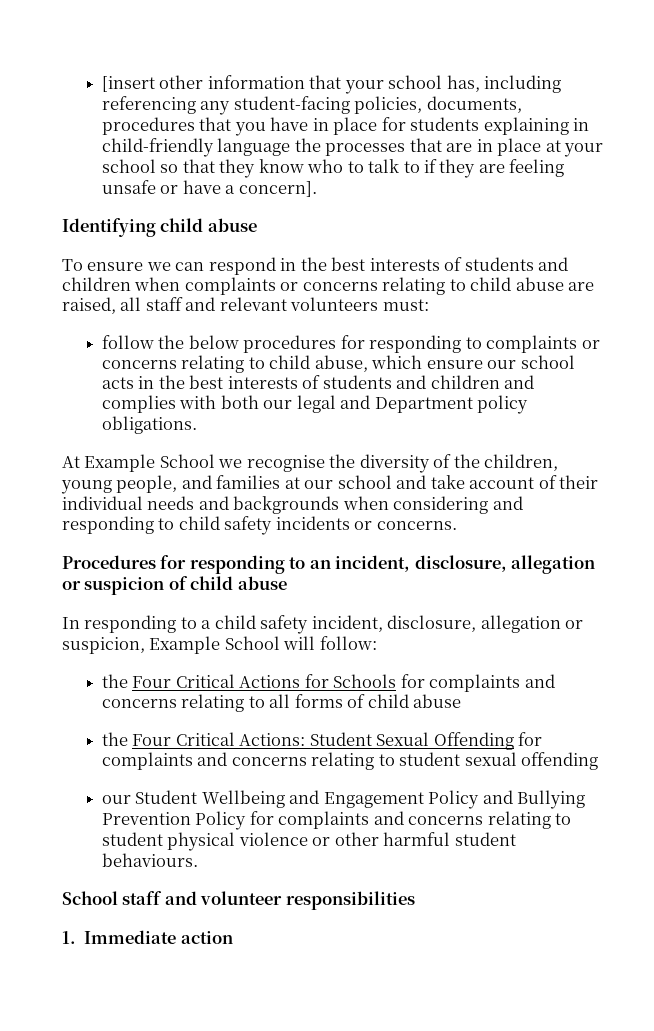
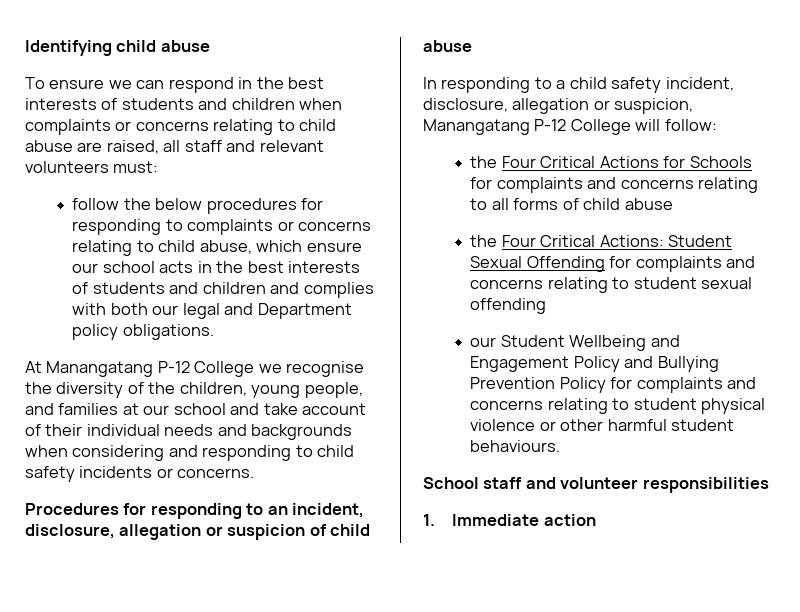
[101,75,562,94] [101,96,522,115] [101,117,589,136] [101,138,603,157] [101,159,565,178] [101,180,317,197] [insert other information that your school has, including referencing any student-facing policies, documents, procedures that you have in place for students explaining in child-friendly language the processes that are in place at your school so that they know who to talk to if they are feeling unsafe or have a concern]. // -> (25, 48) none
[84,454,215,472] Example School -> [46,361,255,377] Manangatang P-12 College
[149,636,280,654] Example School -> [423,119,631,135] Manangatang P-12 College

